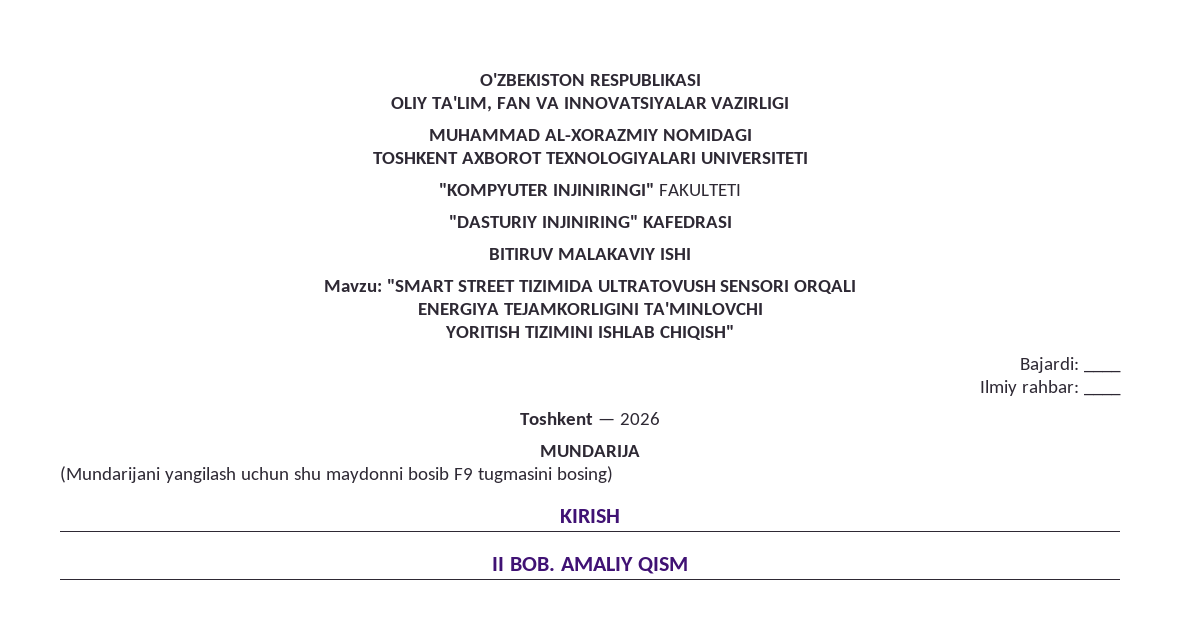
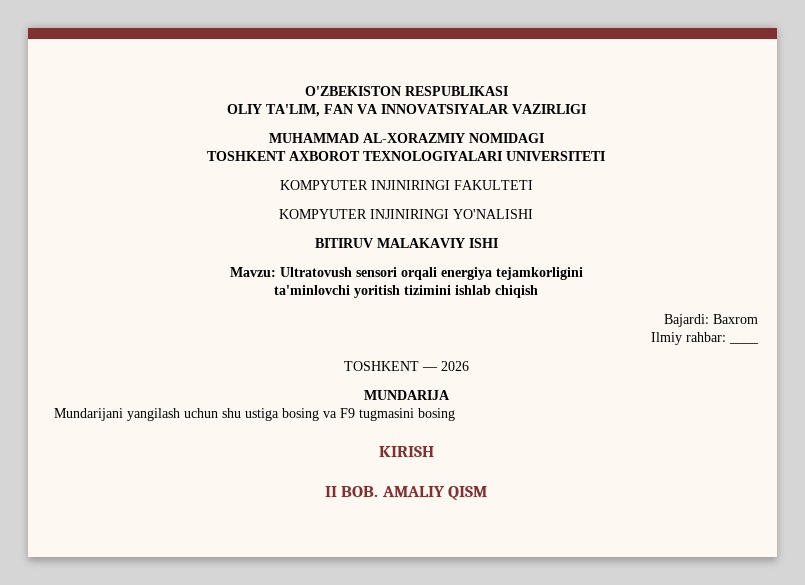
[439,183,654,196] "KOMPYUTER INJINIRINGI" -> [279,180,450,190] KOMPYUTER INJINIRINGI
[448,215,732,228] "DASTURIY INJINIRING" KAFEDRASI -> [279,209,533,219] KOMPYUTER INJINIRINGI YO'NALISHI
[386,279,857,294] [417,302,763,315] [445,325,734,340] "SMART STREET TIZIMIDA ULTRATOVUSH SENSORI ORQALI // ENERGIYA TEJAMKORLIGINI TA'MINLOVCHI // YORITISH TIZIMINI ISHLAB CHIQISH" -> [279,267,583,280] [274,285,538,298] Ultratovush sensori orqali energiya tejamkorligini // ta'minlovchi yoritish tizimini ishlab chiqish
[1084,370,1121,373] ____ -> [713,314,758,324] Baxrom
[520,412,594,425] Toshkent -> [343,361,419,371] TOSHKENT
[60,466,160,483] (Mundarijani -> [54,408,123,421] Mundarijani
[325,467,449,483] maydonni bosib -> [245,408,337,421] ustiga bosing va
[556,466,613,483] bosing) -> [418,408,455,421] bosing

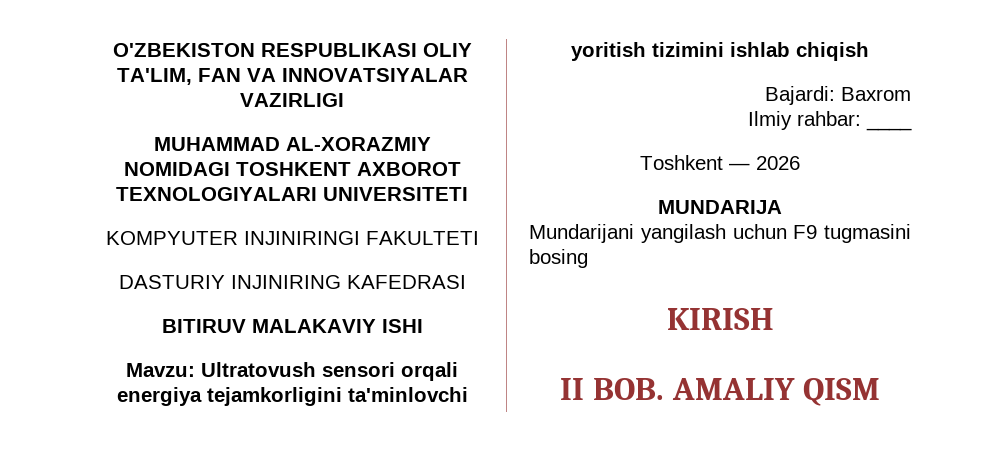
(508, 91) // -> (417, 50) none
(544, 138) // -> (230, 169) none
[279,209,533,219] KOMPYUTER INJINIRINGI YO'NALISHI -> [118,275,466,289] DASTURIY INJINIRING KAFEDRASI
(583, 273) // -> (342, 396) none
[343,361,419,371] TOSHKENT -> [640,155,723,170] Toshkent
[222,408,337,421] shu ustiga bosing va -> (787, 231) none

